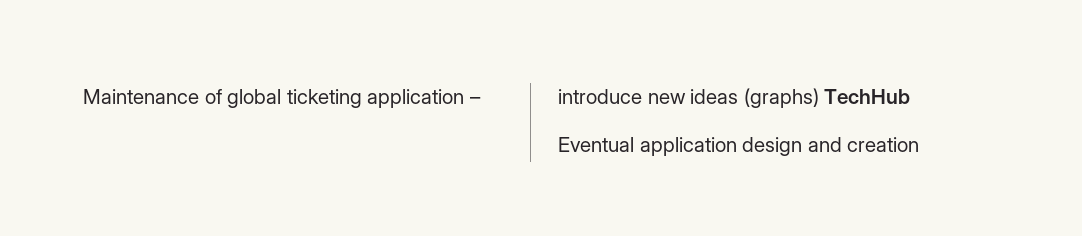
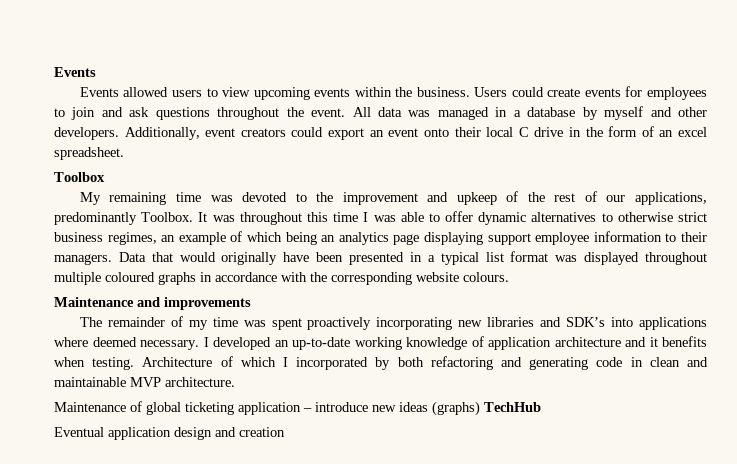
(83, 96) none -> [54,67,96,77] [79,86,707,100] [54,106,708,120] [54,126,707,140] [54,147,124,160] [54,172,105,182] [79,191,707,205] [54,211,707,225] [54,231,708,245] [54,251,708,265] [54,272,509,285] [54,297,251,310] [79,316,707,330] [54,336,707,350] [54,356,708,370] [54,377,235,387] Events // Events allowed users to view upcoming events within the business. Users could create events for employees to join and ask questions throughout the event. All data was managed in a database by myself and other developers. Additionally, event creators could export an event onto their local C drive in the form of an excel spreadsheet. // Toolbox // My remaining time was devoted to the improvement and upkeep of the rest of our applications, predominantly Toolbox. It was throughout this time I was able to offer dynamic alternatives to otherwise strict business regimes, an example of which being an analytics page displaying support employee information to their managers. Data that would originally have been presented in a typical list format was displayed throughout multiple coloured graphs in accordance with the corresponding website colours. // Maintenance and improvements // The remainder of my time was spent proactively incorporating new libraries and SDK’s into applications where deemed necessary. I developed an up-to-date working knowledge of application architecture and it benefits when testing. Architecture of which I incorporated by both refactoring and generating code in clean and maintainable MVP architecture. //

